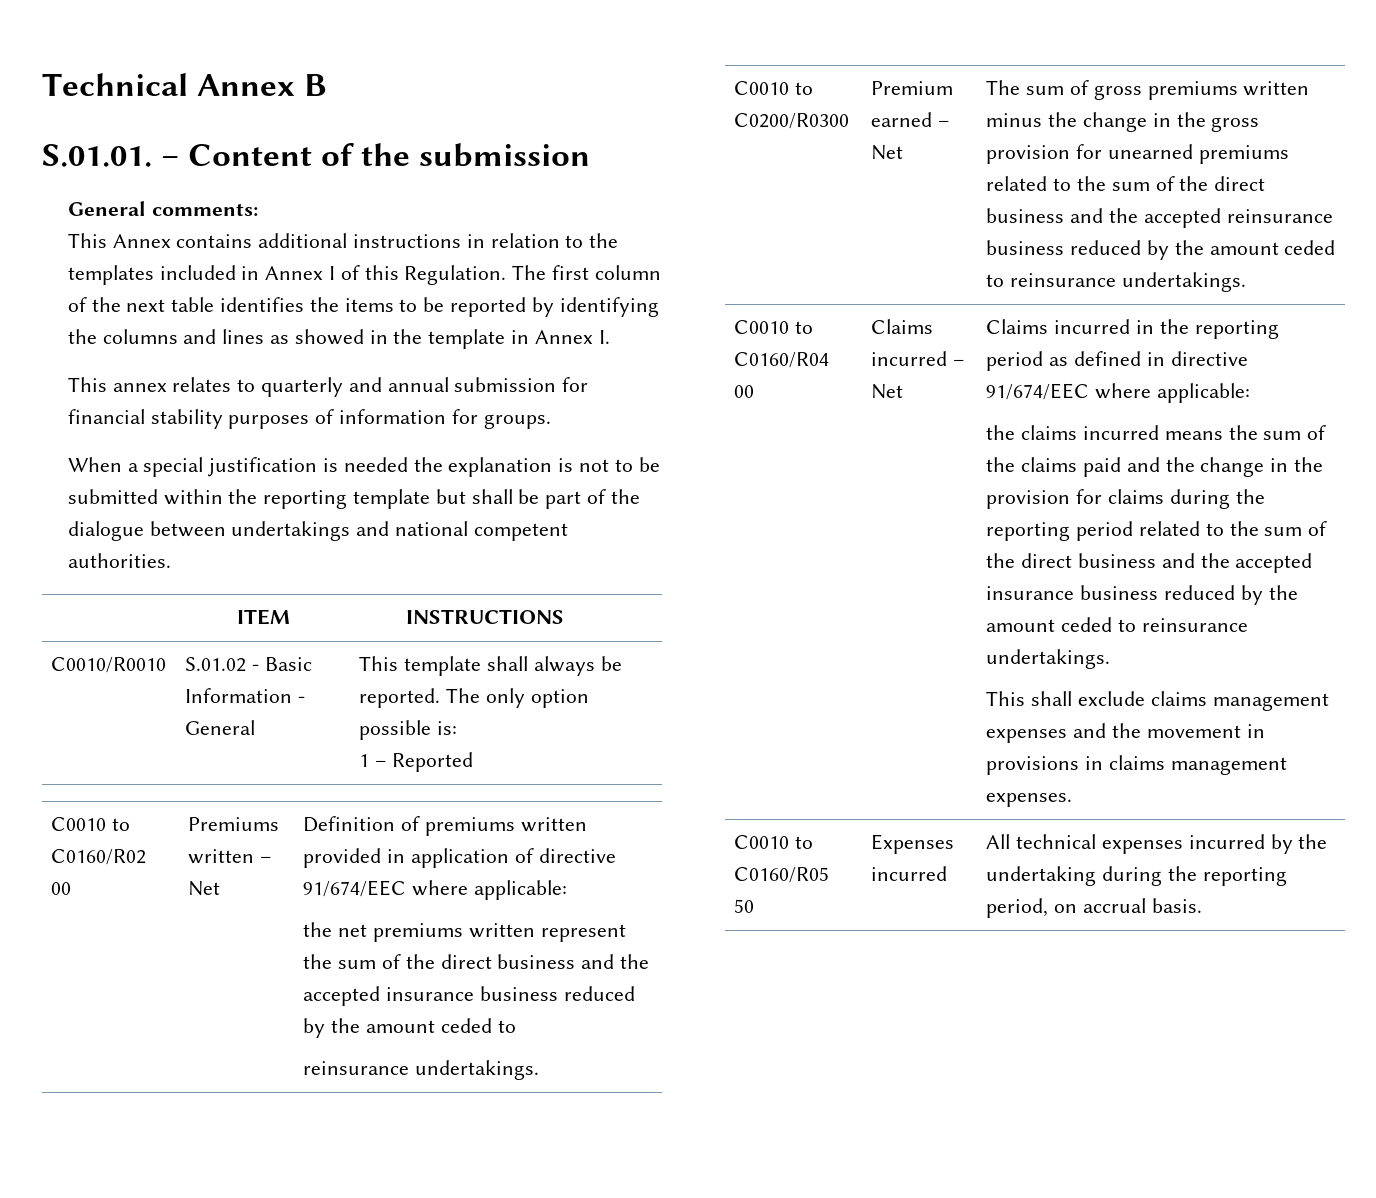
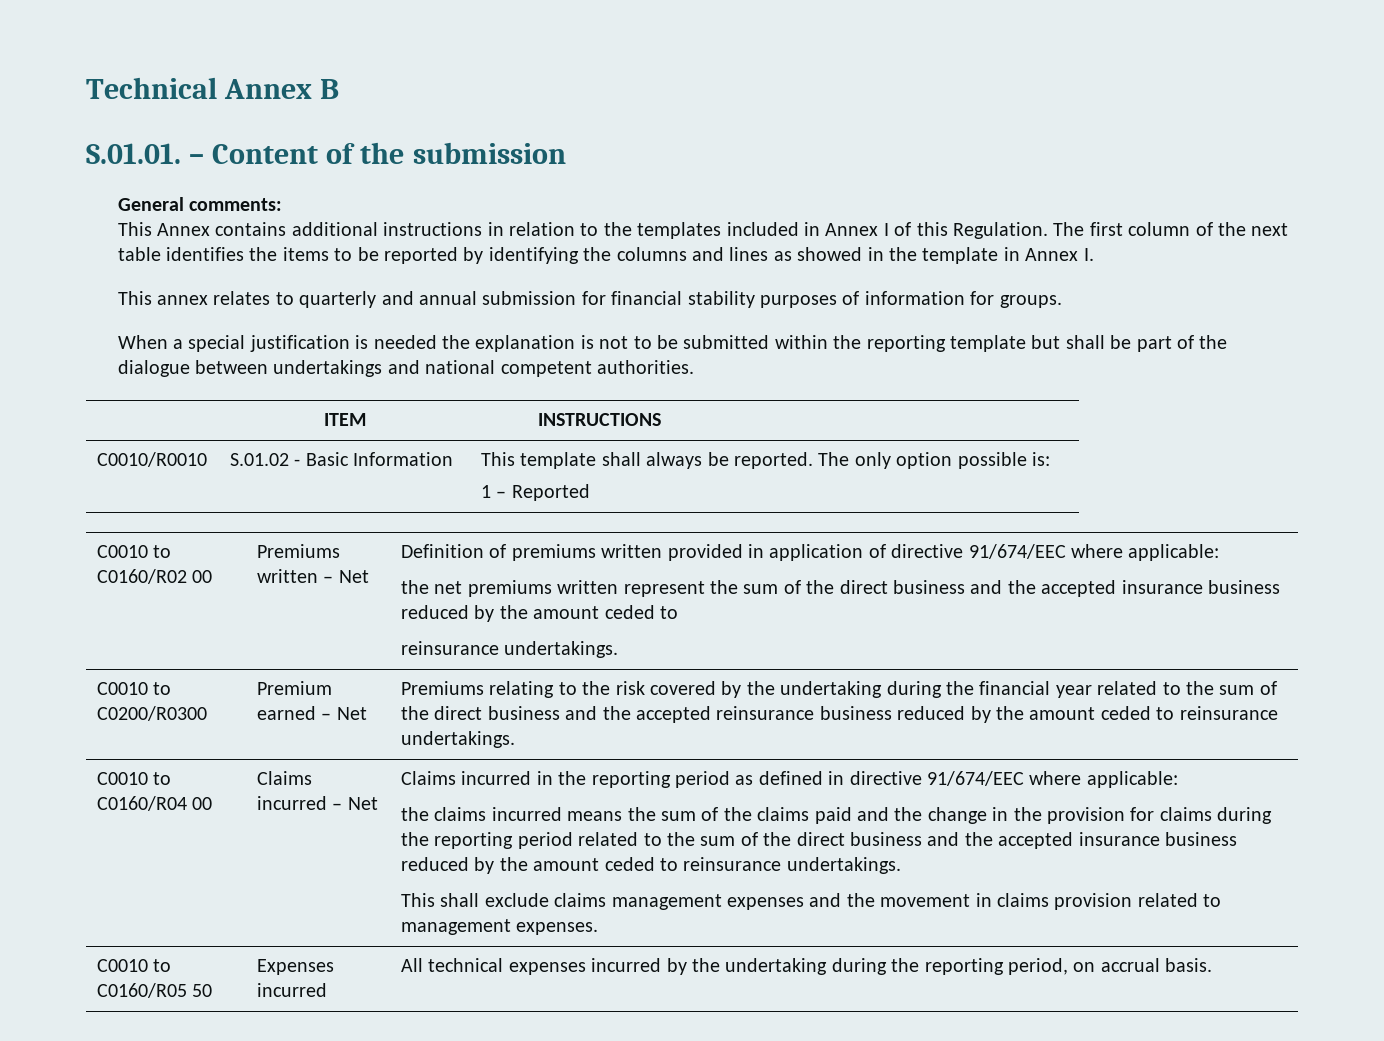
[298,696,306,703] [185,720,256,735] - General -> (454, 459) none
[986,80,1310,100] [986,112,1260,132] [986,144,1289,164] The sum of gross premiums written minus the change in the gross provision for unearned premiums -> [401,681,1092,698] Premiums relating to the risk covered by the undertaking during the financial year
[986,755,1165,775] provisions in claims -> [997,893,1222,910] claims provision related to

